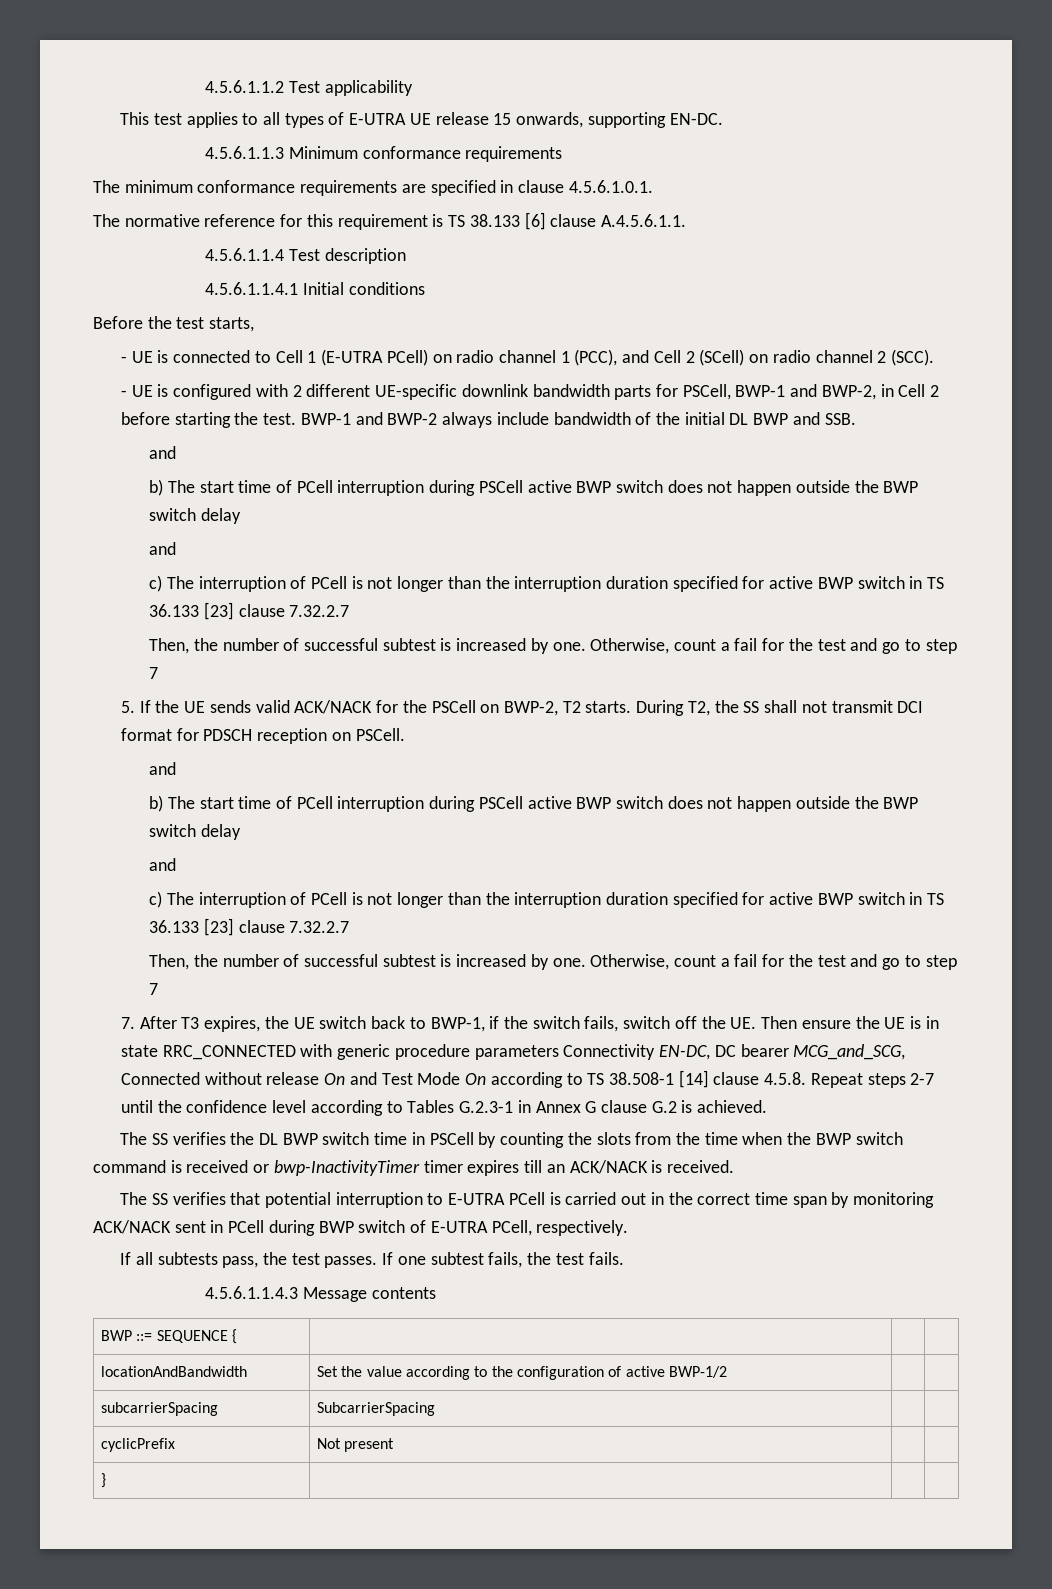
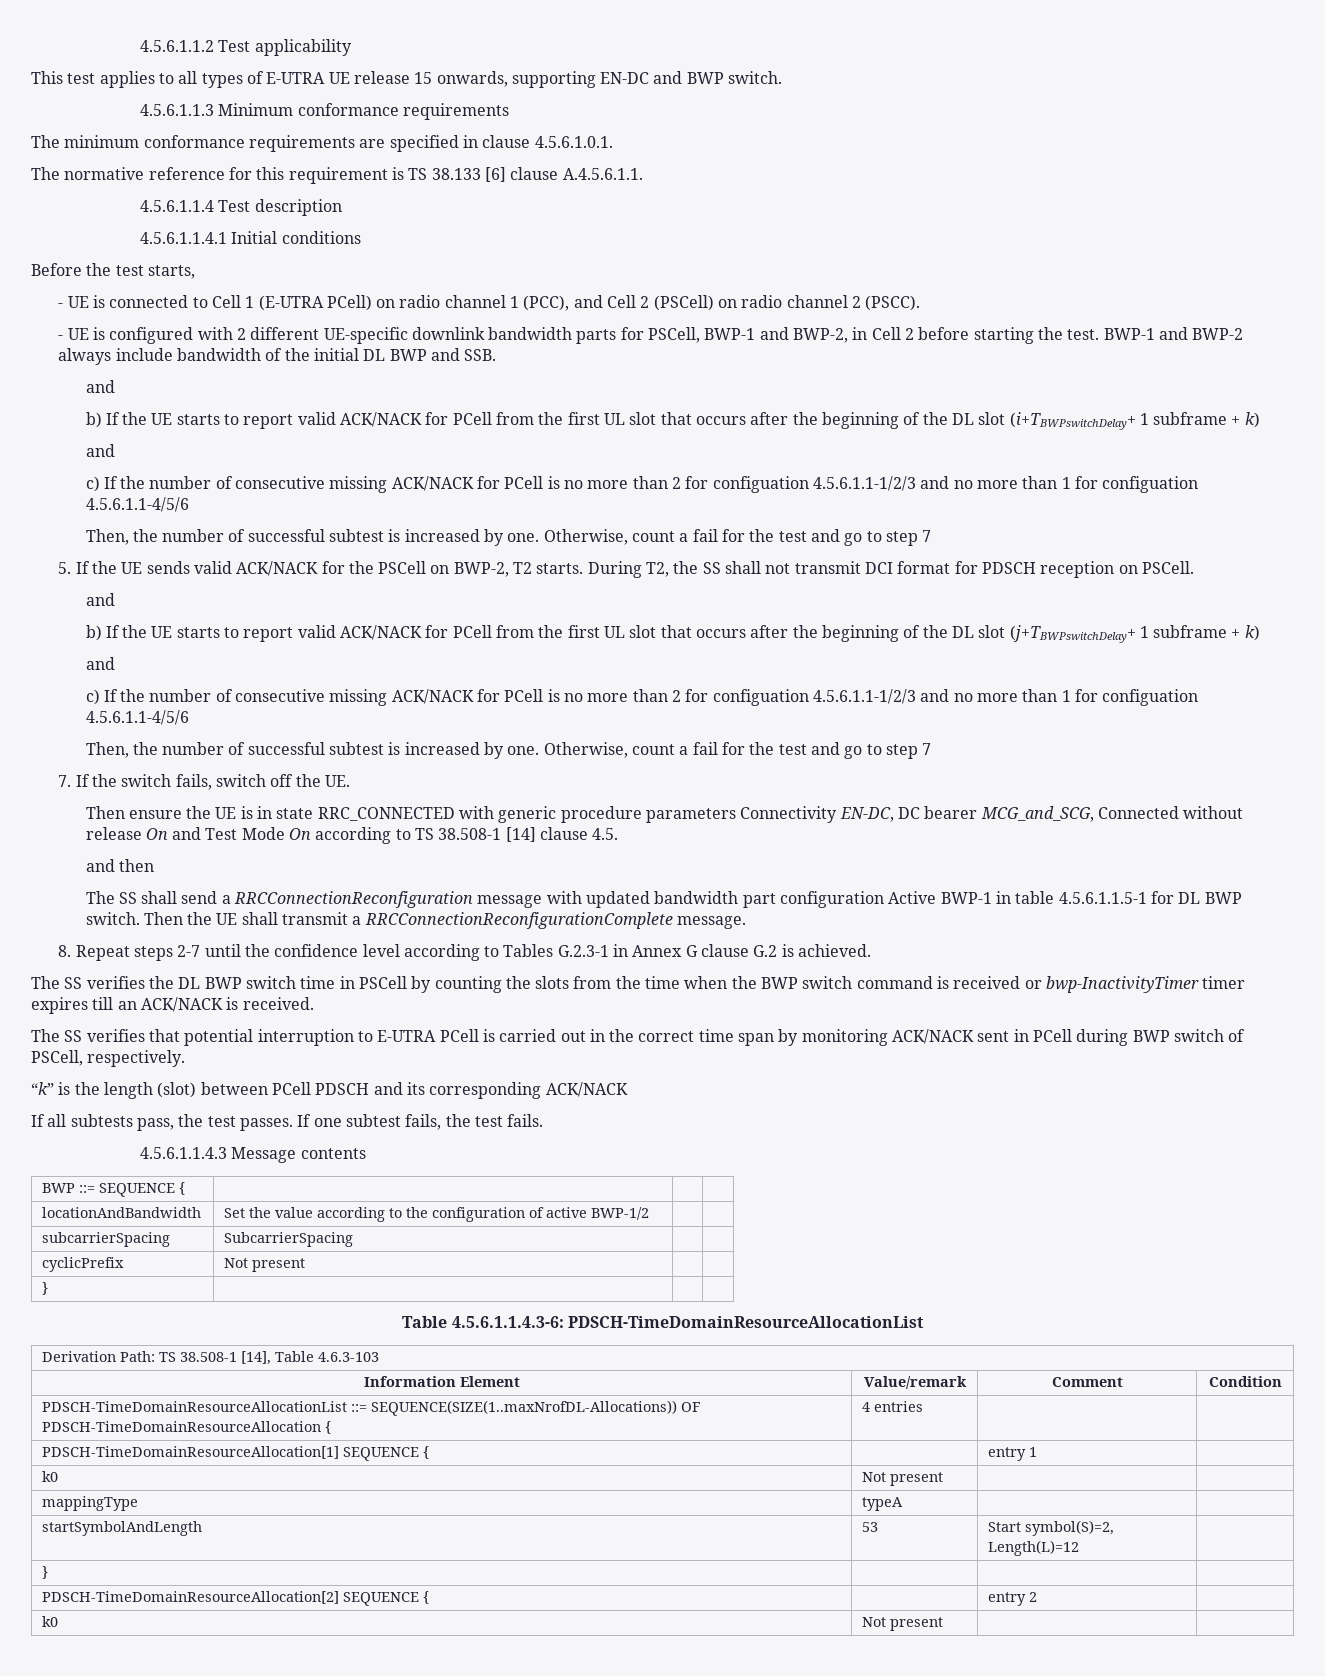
[669,113,723,125] EN-DC. -> [600,71,783,84] EN-DC and BWP switch.
[699,349,745,366] (SCell) -> [653,295,714,311] (PSCell)
[890,349,934,366] (SCC). -> [865,295,921,311] (PSCC).
[167,480,919,496] [149,508,241,524] [149,542,177,555] [149,575,945,592] [149,602,350,620] The start time of PCell interruption during PSCell active BWP switch does not happen outside the BWP switch delay // and // c) The interruption of PCell is not longer than the interruption duration specified for active BWP switch in TS 36.133 [23] clause 7.32.2.7 -> [105,412,1260,430] [85,444,115,457] [85,476,1199,493] [85,497,189,512] If the UE starts to report valid ACK/NACK for PCell from the first UL slot that occurs after the beginning of the DL slot (i+TBWPswitchDelay+ 1 subframe + k) // and // c) If the number of consecutive missing ACK/NACK for PCell is no more than 2 for configuation 4.5.6.1.1-1/2/3 and no more than 1 for configuation 4.5.6.1.1-4/5/6
[167,796,919,812] [149,824,241,840] [149,858,177,871] [149,891,945,908] [149,918,350,936] The start time of PCell interruption during PSCell active BWP switch does not happen outside the BWP switch delay // and // c) The interruption of PCell is not longer than the interruption duration specified for active BWP switch in TS 36.133 [23] clause 7.32.2.7 -> [105,625,1260,643] [85,657,115,670] [85,689,1199,706] [85,710,189,725] If the UE starts to report valid ACK/NACK for PCell from the first UL slot that occurs after the beginning of the DL slot (j+TBWPswitchDelay+ 1 subframe + k) // and // c) If the number of consecutive missing ACK/NACK for PCell is no more than 2 for configuation 4.5.6.1.1-1/2/3 and no more than 1 for configuation 4.5.6.1.1-4/5/6
[139,1016,500,1032] After T3 expires, the UE switch back to BWP-1, if -> [75,774,90,787] If
(757, 1023) none -> (350, 781) //
[764,1072,807,1085] 4.5.8. -> [592,828,619,840] [85,859,154,872] [85,891,1242,908] [85,912,747,929] [58,945,72,957] 4.5. // and then // The SS shall send a RRCConnectionReconfiguration message with updated bandwidth part configuration Active BWP-1 in table 4.5.6.1.1.5-1 for DL BWP switch. Then the UE shall transmit a RRCConnectionReconfigurationComplete message. // 8.
[430,1220,532,1236] E-UTRA PCell, -> [31,1050,83,1066] PSCell,
(629, 1228) none -> [31,1082,628,1099] // “k” is the length (slot) between PCell PDSCH and its corresponding ACK/NACK
(107, 1480) none -> [402,1316,924,1328] [42,1351,380,1365] [363,1376,520,1387] [863,1376,967,1389] [1051,1377,1123,1387] [1208,1376,1282,1387] [42,1400,702,1416] [42,1421,332,1434] [862,1401,924,1412] [42,1446,430,1461] [988,1447,1038,1461] [42,1471,59,1482] [862,1472,944,1486] [42,1496,139,1511] [862,1497,904,1511] [42,1521,203,1536] [862,1522,879,1532] [988,1520,1115,1536] [988,1540,1080,1556] [42,1566,49,1579] [42,1591,430,1606] [988,1592,1038,1606] [42,1616,59,1627] [862,1617,944,1631] // Table 4.5.6.1.1.4.3-6: PDSCH-TimeDomainResourceAllocationList // Derivation Path: TS 38.508-1 [14], Table 4.6.3-103 // Information Element | Value/remark | Comment | Condition // PDSCH-TimeDomainResourceAllocationList ::= SEQUENCE(SIZE(1..maxNrofDL-Allocations)) OF PDSCH-TimeDomainResourceAllocation { | 4 entries | | // PDSCH-TimeDomainResourceAllocation[1] SEQUENCE { | | entry 1 | // k0 | Not present | | // mappingType | typeA | | // startSymbolAndLength | 53 | Start symbol(S)=2, Length(L)=12 | // } | | | // PDSCH-TimeDomainResourceAllocation[2] SEQUENCE { | | entry 2 | // k0 | Not present | |

